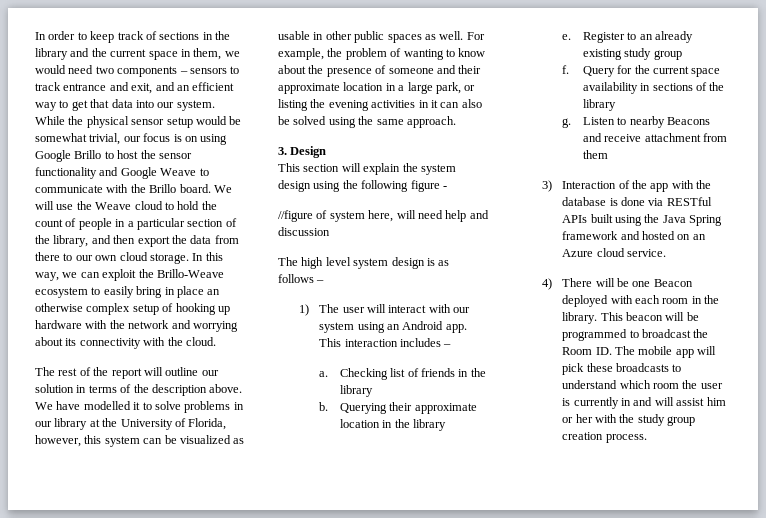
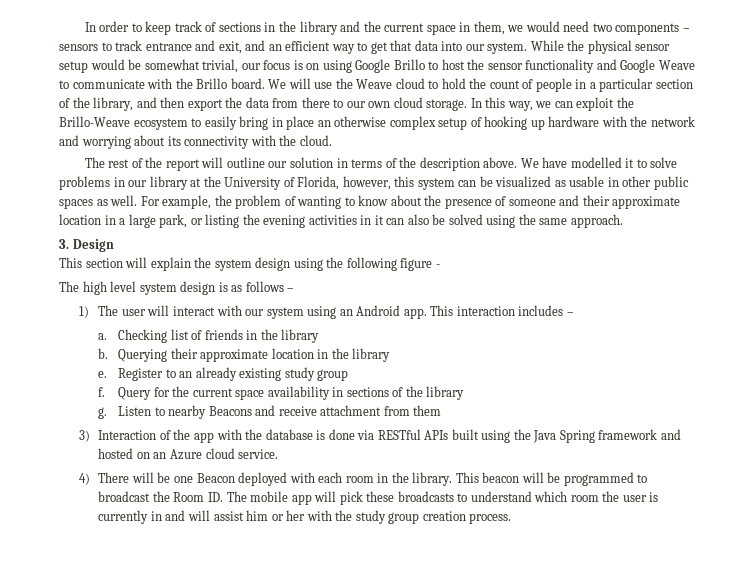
[278,210,489,222] [278,227,330,236] // //figure of system here, will need help and discussion -> (440, 266) none

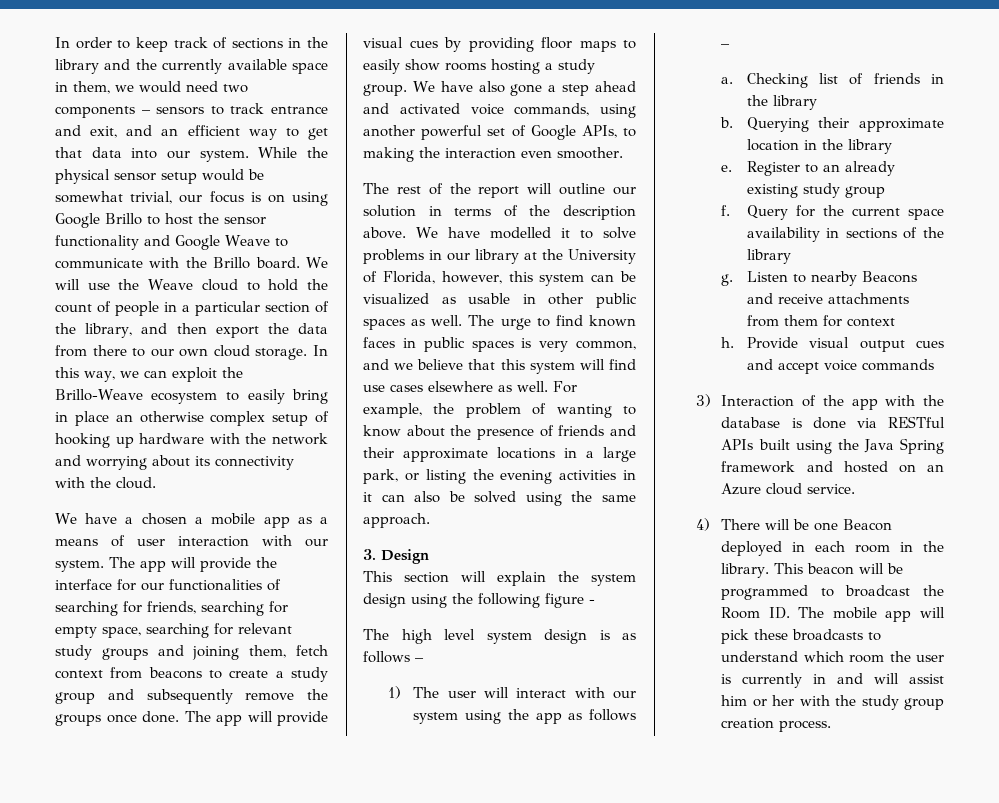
[384,23,425,32] current -> [162,59,287,74] currently available
(332, 140) none -> [55,513,328,528] [55,535,328,547] [55,557,277,572] [55,579,281,591] [55,601,288,616] [55,623,292,638] [55,645,328,660] [55,667,329,682] [55,689,328,704] [55,711,328,726] [363,37,636,52] [363,59,595,74] [363,81,636,96] [363,103,636,118] [363,125,636,140] [363,147,623,162] // We have a chosen a mobile app as a means of user interaction with our system. The app will provide the interface for our functionalities of searching for friends, searching for empty space, searching for relevant study groups and joining them, fetch context from beacons to create a study group and subsequently remove the groups once done. The app will provide visual cues by providing floor maps to easily show rooms hosting a study group. We have also gone a step ahead and activated voice commands, using another powerful set of Google APIs, to making the interaction even smoother.
(138, 200) none -> [468,315,636,330] [363,337,636,352] [363,359,636,374] [363,381,548,392] The urge to find known faces in public spaces is very common, and we believe that this system will find use cases elsewhere as well.
[508,199,556,206] someone -> [558,425,605,436] friends
[59,214,101,225] location -> [497,447,555,459] locations
[339,305,564,319] an Android app. This interaction includes -> [507,709,636,724] the app as follows
[320,405,382,416] attachment -> [827,293,909,304] attachments
(442, 410) none -> [822,315,895,327] [721,337,944,352] [746,359,934,374] for context // h. Provide visual output cues and accept voice commands
[289,472,315,483] with -> [792,542,806,552] in

